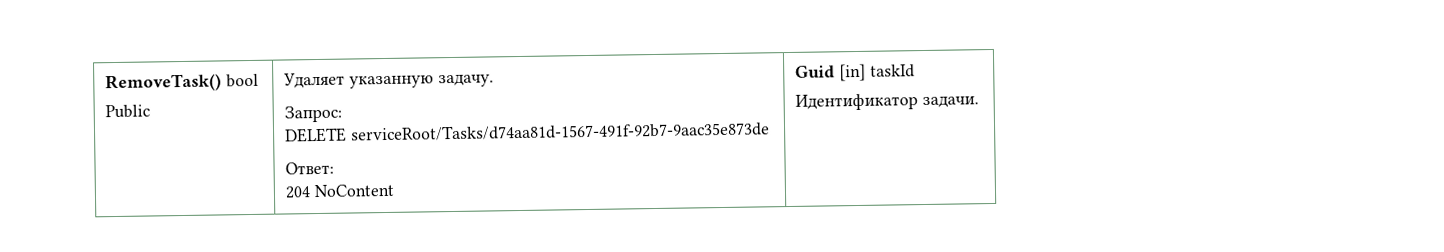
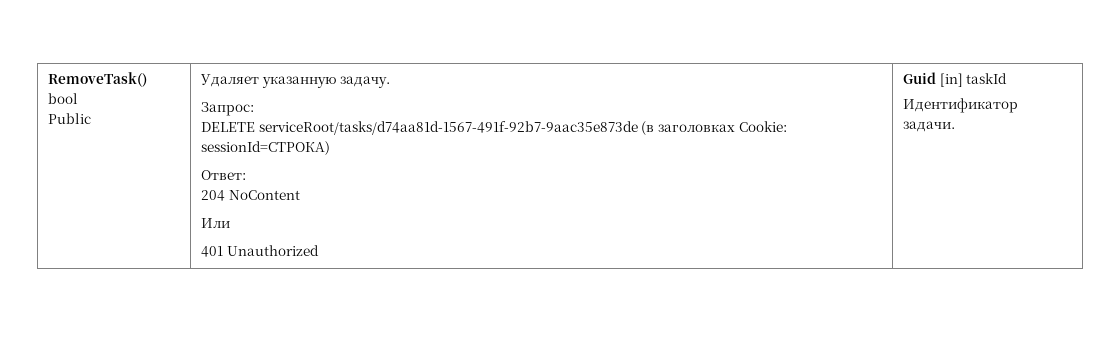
[350,121,771,142] serviceRoot/Tasks/d74aa81d-1567-491f-92b7-9aac35e873de -> [258,121,787,135] [201,141,331,155] serviceRoot/tasks/d74aa81d-1567-491f-92b7-9aac35e873de (в заголовках Cookie: sessionId=СТРОКА)
(396, 190) none -> [201,218,231,228] [201,245,319,257] // Или // 401 Unauthorized

